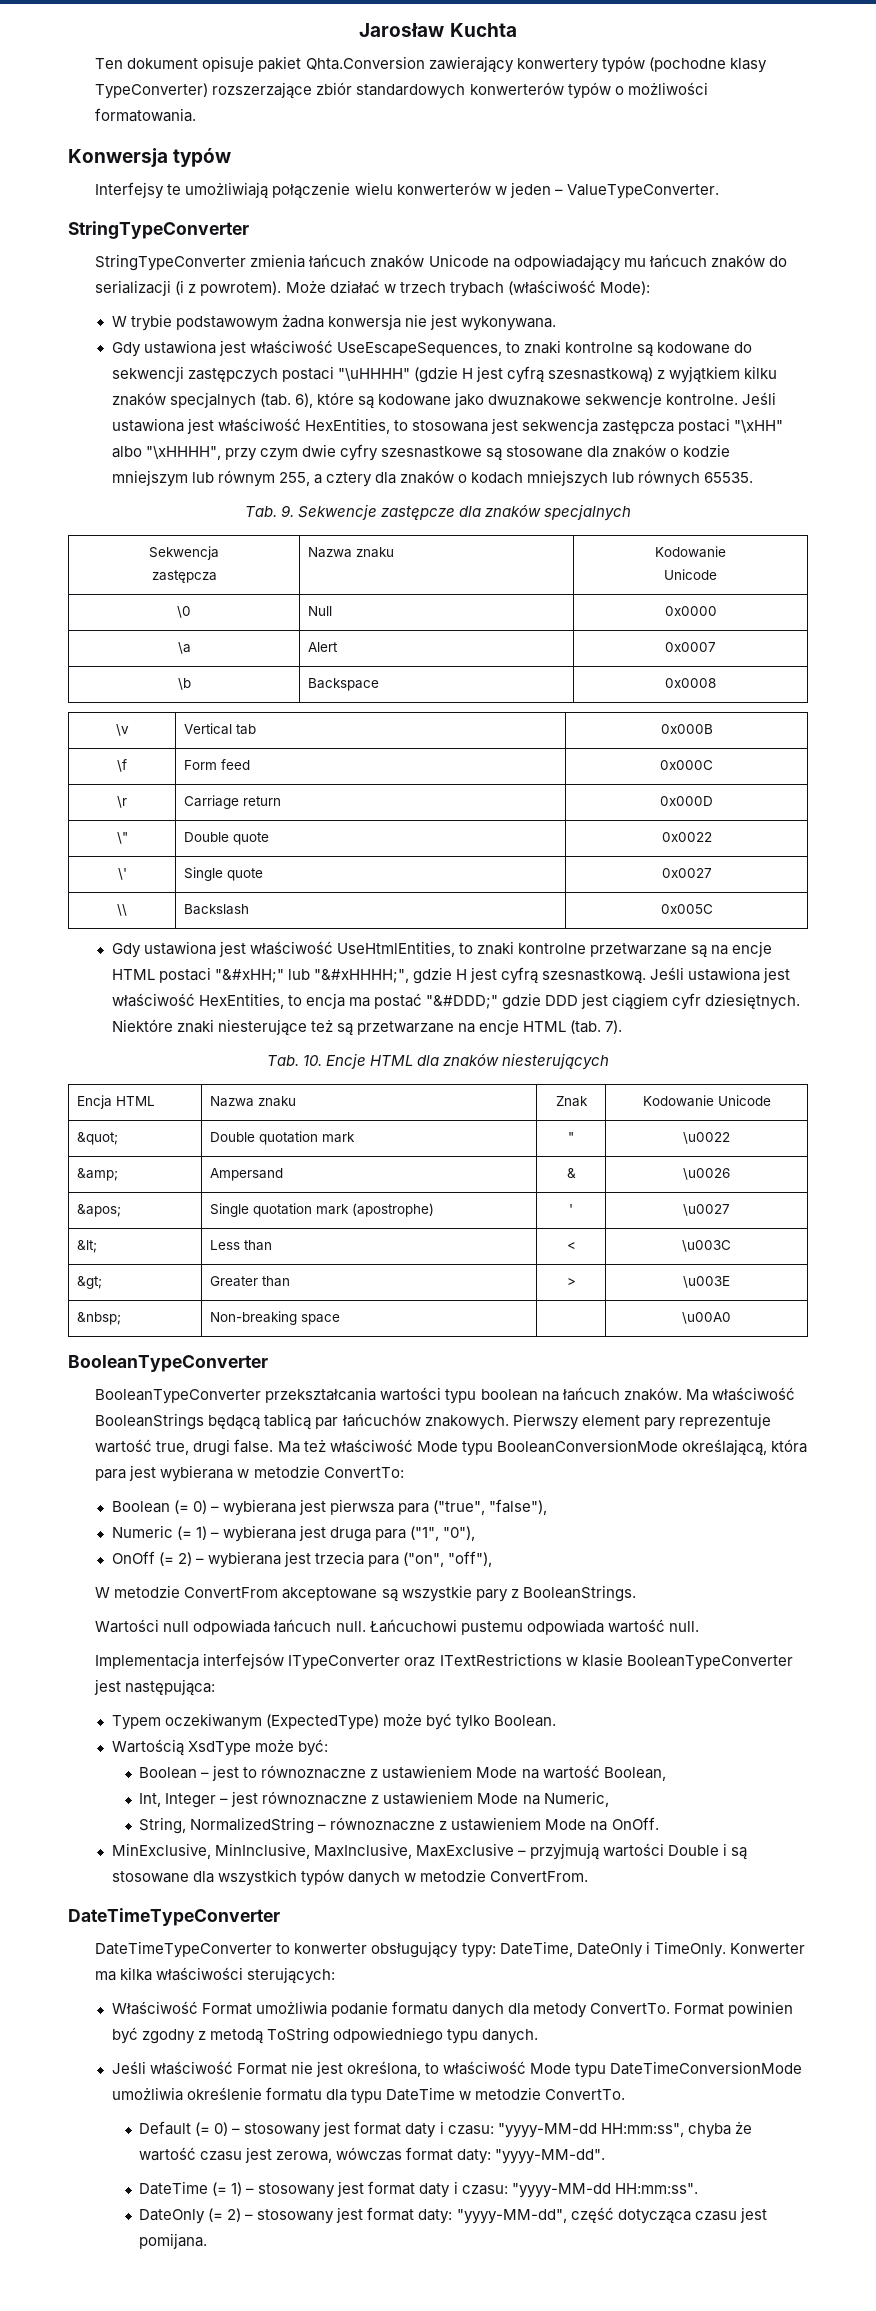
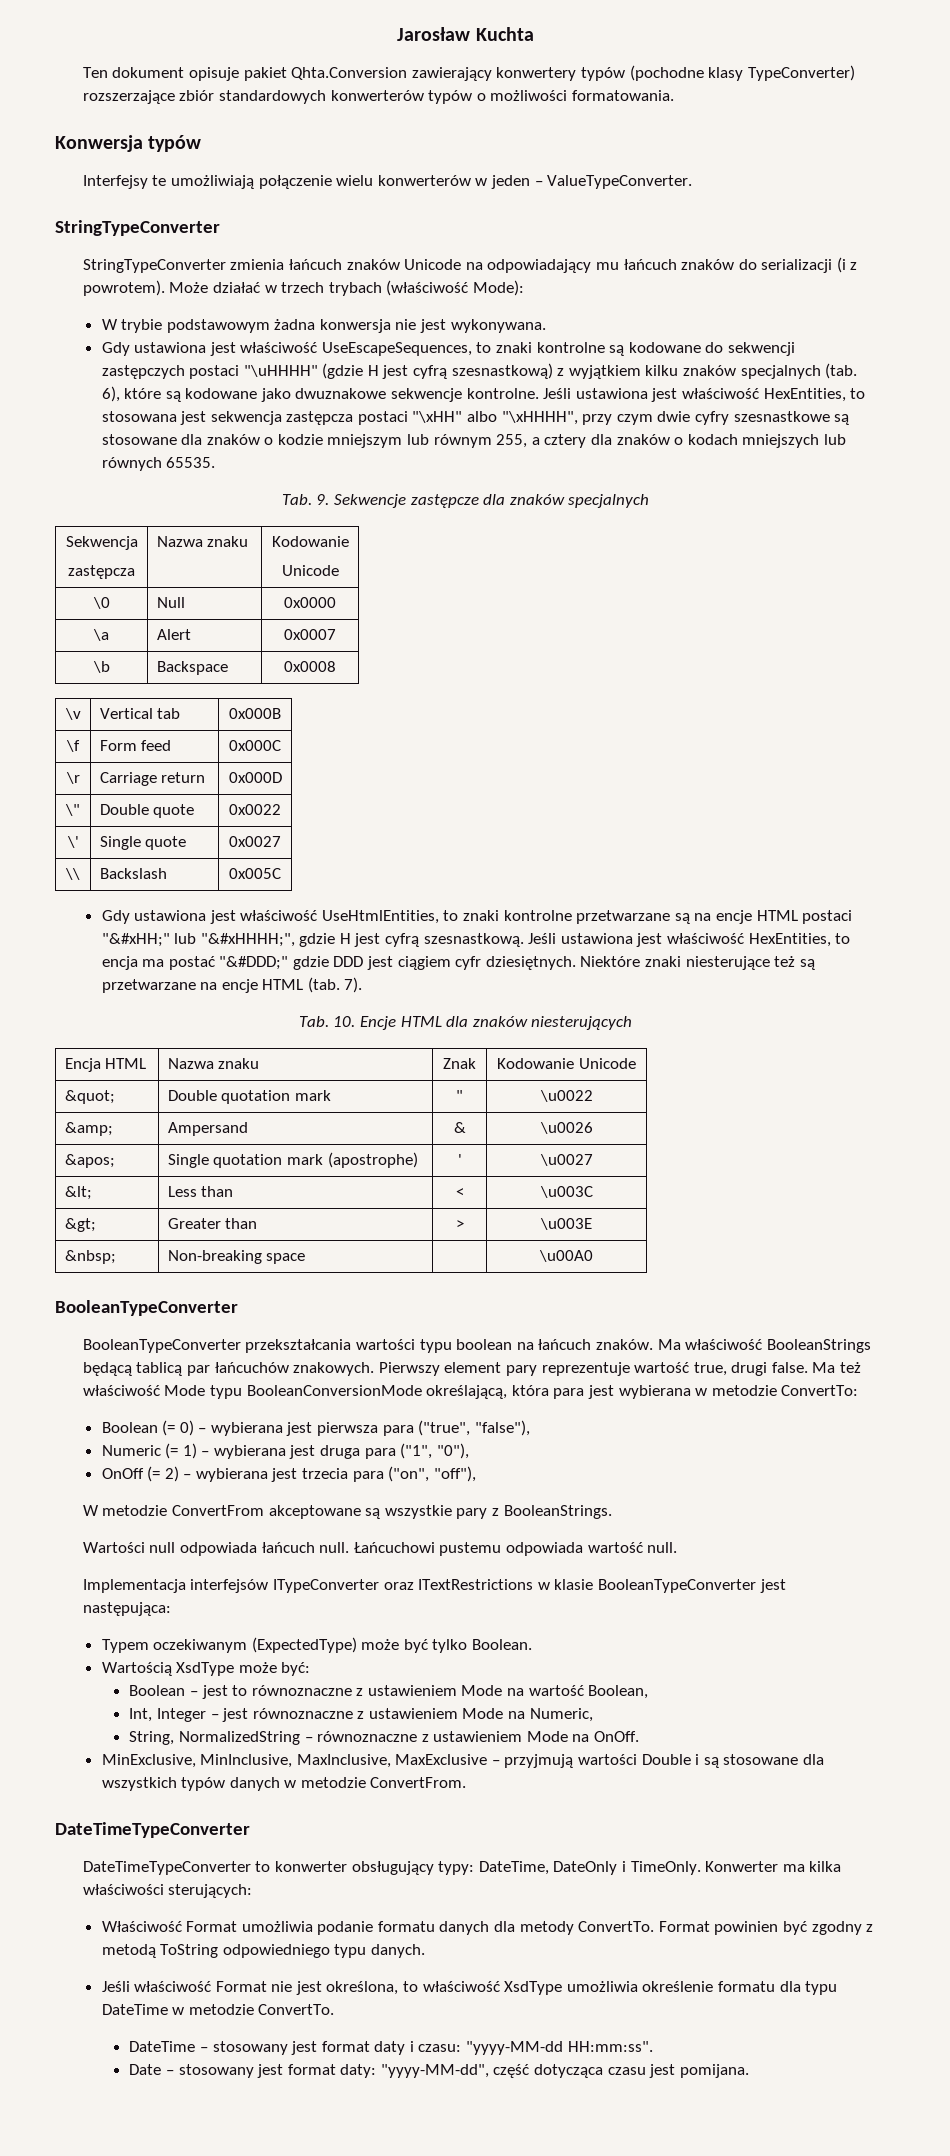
[530,2061,803,2078] Mode typu DateTimeConversionMode -> [504,1981,563,1995] XsdType
[139,2121,752,2138] [139,2147,606,2164] [139,2181,243,2196] // Default (= 0) – stosowany jest format daty i czasu: "yyyy-MM-dd HH:mm:ss", chyba że wartość czasu jest zerowa, wówczas format daty: "yyyy-MM-dd". // DateTime (= 1) -> [129,2041,196,2052] // DateTime
[139,2208,242,2224] DateOnly (= 2) -> [129,2064,162,2075] Date

